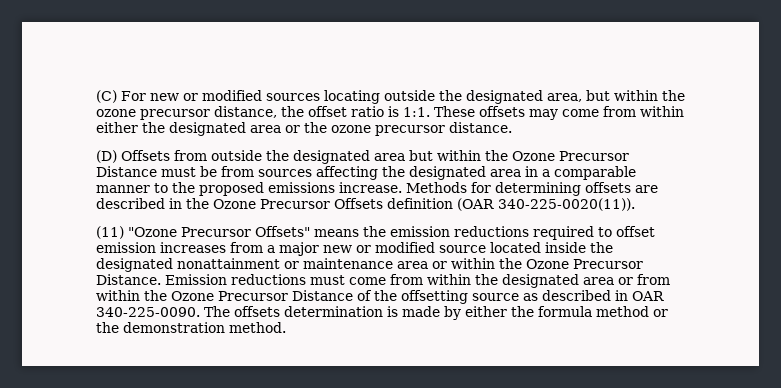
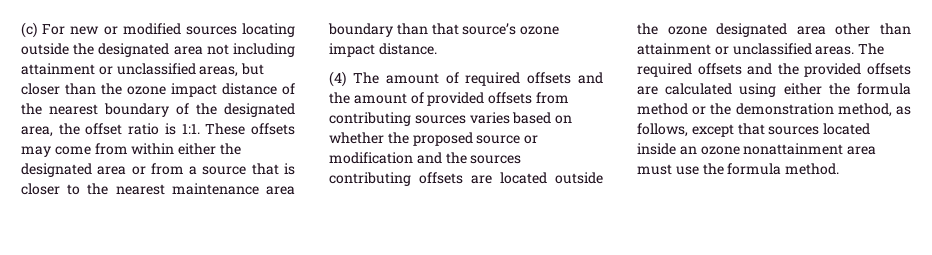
[96,90,117,103] (C) -> [21,22,37,38] (c)
[547,90,685,102] [96,106,277,120] area, but within the ozone precursor distance, -> [173,43,296,57] [21,63,265,77] [21,83,295,97] [21,103,295,117] [21,126,53,137] area not including attainment or unclassified areas, but closer than the ozone impact distance of the nearest boundary of the designated area,
[304,122,512,136] [96,150,629,164] [96,166,636,180] [96,182,658,196] [96,198,635,211] [96,226,655,240] [96,242,613,256] [96,258,643,272] [96,274,670,288] [96,290,664,304] [96,306,461,320] the ozone precursor distance. // (D) Offsets from outside the designated area but within the Ozone Precursor Distance must be from sources affecting the designated area in a comparable manner to the proposed emissions increase. Methods for determining offsets are described in the Ozone Precursor Offsets definition (OAR 340-225-0020(11)). // (11) "Ozone Precursor Offsets" means the emission reductions required to offset emission increases from a major new or modified source located inside the designated nonattainment or maintenance area or within the Ozone Precursor Distance. Emission reductions must come from within the designated area or from within the Ozone Precursor Distance of the offsetting source as described in OAR 340-225-0090. The offsets determination is made by -> [150,163,295,175] [21,183,296,195] [328,23,560,37] [329,43,437,57] [329,71,603,87] [329,92,569,106] [329,112,573,126] [329,132,539,146] [329,152,522,164] [329,172,603,186] [637,23,911,37] [637,43,885,55] [637,63,911,77] [637,83,777,97] from a source that is closer to the nearest maintenance area boundary than that source’s ozone impact distance. // (4) The amount of required offsets and the amount of provided offsets from contributing sources varies based on whether the proposed source or modification and the sources contributing offsets are located outside the ozone designated area other than attainment or unclassified areas. The required offsets and the provided offsets are calculated using
(225, 327) none -> [837,103,911,117] [637,123,871,137] [637,143,877,155] [637,163,782,175] method, as follows, except that sources located inside an ozone nonattainment area must use the formula

